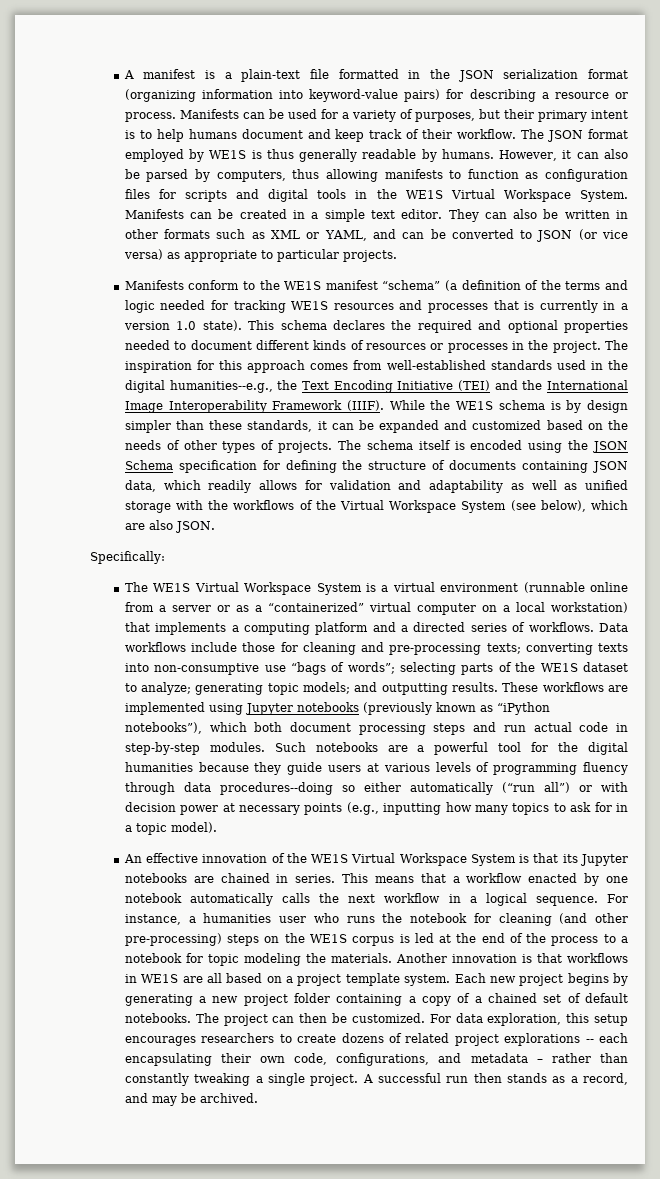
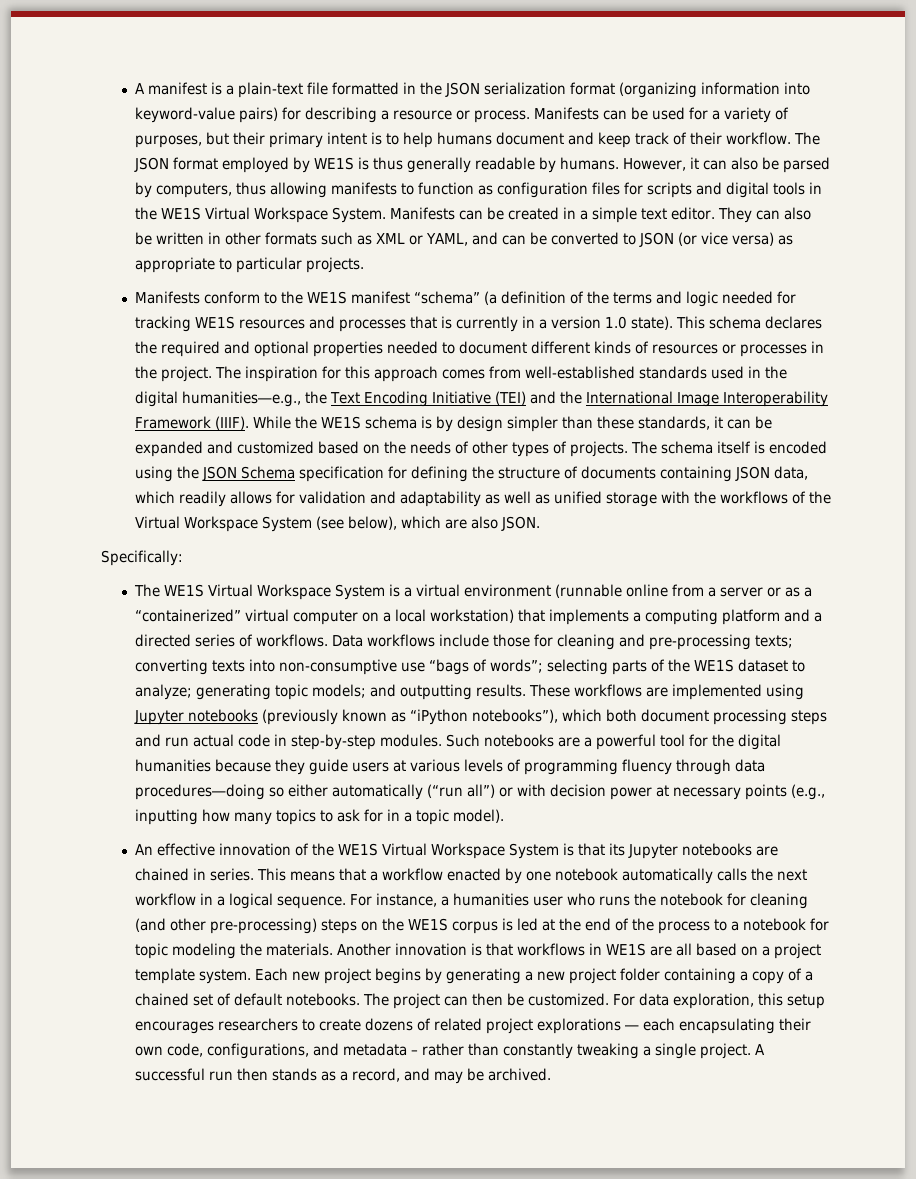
[169,380,273,393] humanities--e.g., -> [182,391,302,407] humanities―e.g.,
[219,782,333,795] procedures--doing -> [135,784,266,800] procedures―doing
[585,1039,594,1043] -- -> [625,1025,640,1030] ―

